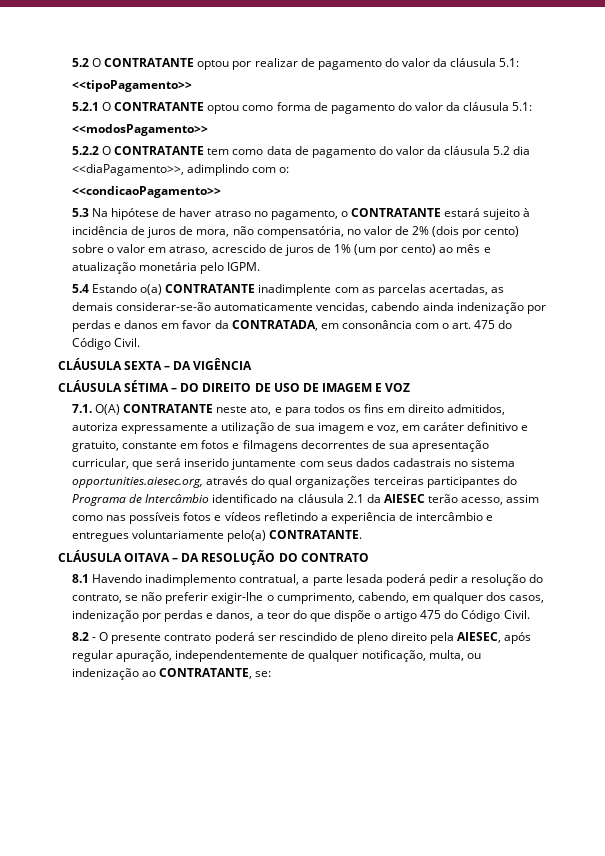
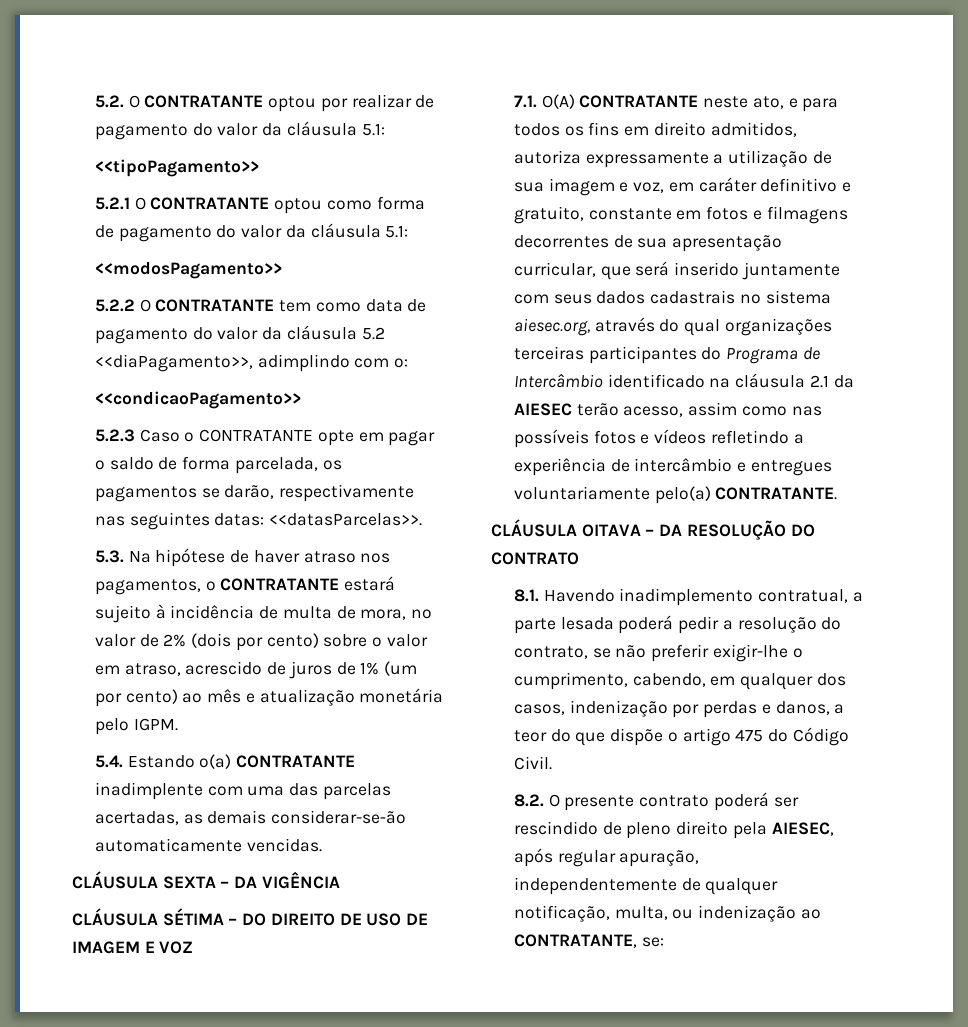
[72,58,90,67] 5.2 -> [94,95,124,108] 5.2.
[513,146,531,155] dia -> (385, 333) none
[72,208,90,217] 5.3 -> [94,429,436,446] [94,456,342,474] [94,484,415,502] [94,512,423,530] [94,550,124,563] 5.2.3 Caso o CONTRATANTE opte em pagar o saldo de forma parcelada, os pagamentos se darão, respectivamente nas seguintes datas: <<datasParcelas>>. // 5.3.
[253,210,338,220] no pagamento, -> [360,553,391,563] [94,579,201,595] nos pagamentos,
[147,226,177,238] juros -> [282,606,332,619] multa
[232,226,344,238] não compensatória, -> (407, 614) none
[72,284,90,293] 5.4 -> [94,755,123,768] 5.4.
[361,287,375,293] as -> [247,783,319,796] uma das
[316,302,546,314] [72,320,513,332] [72,338,141,350] vencidas, cabendo ainda indenização por perdas e danos em favor da CONTRATADA, em consonância com o art. 475 do Código Civil. -> [246,838,322,852] vencidas.
[72,477,204,488] opportunities.aiesec.org, -> [513,318,590,336] aiesec.org,
[72,574,90,583] 8.1 -> [513,589,539,602] 8.1.
[72,632,97,641] 8.2 - -> [513,794,544,807] 8.2.

